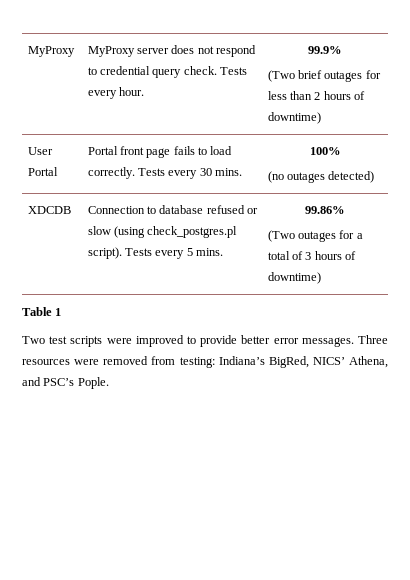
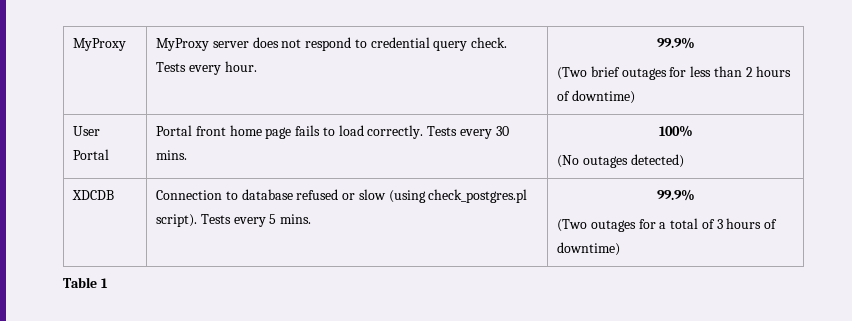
(144, 150) none -> [229,125,262,136] home
[267,171,284,183] (no -> [556,155,579,168] (No
[305,206,345,214] 99.86% -> [656,189,695,201] 99.9%
[22,335,388,347] [22,356,388,368] [22,377,109,389] // Two test scripts were improved to provide better error messages. Three resources were removed from testing: Indiana’s BigRed, NICS’ Athena, and PSC’s Pople. -> (108, 283) none

